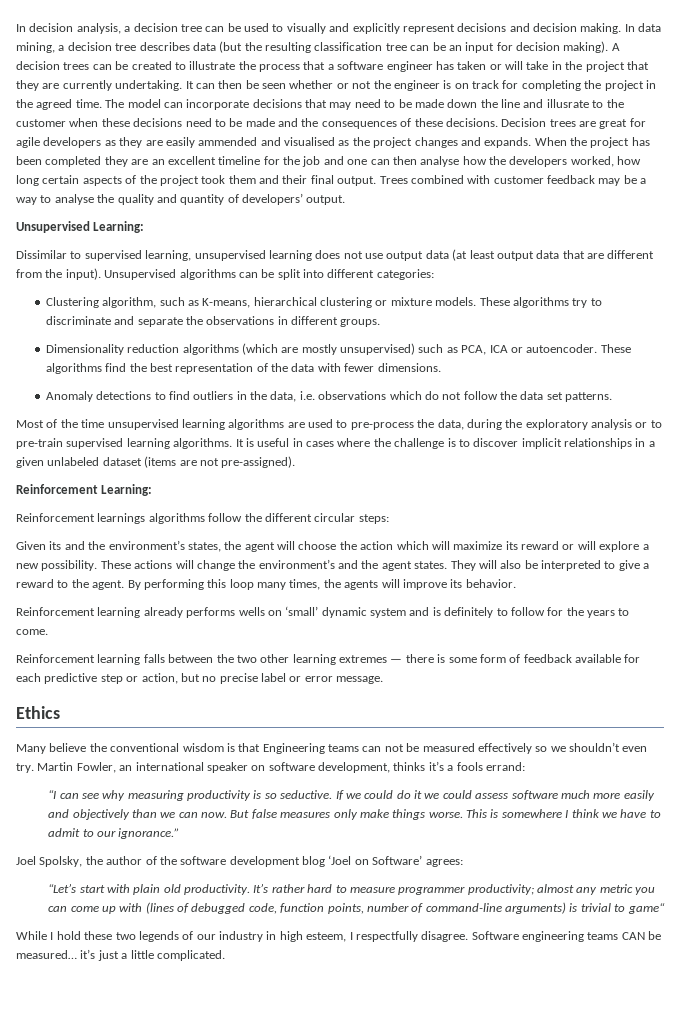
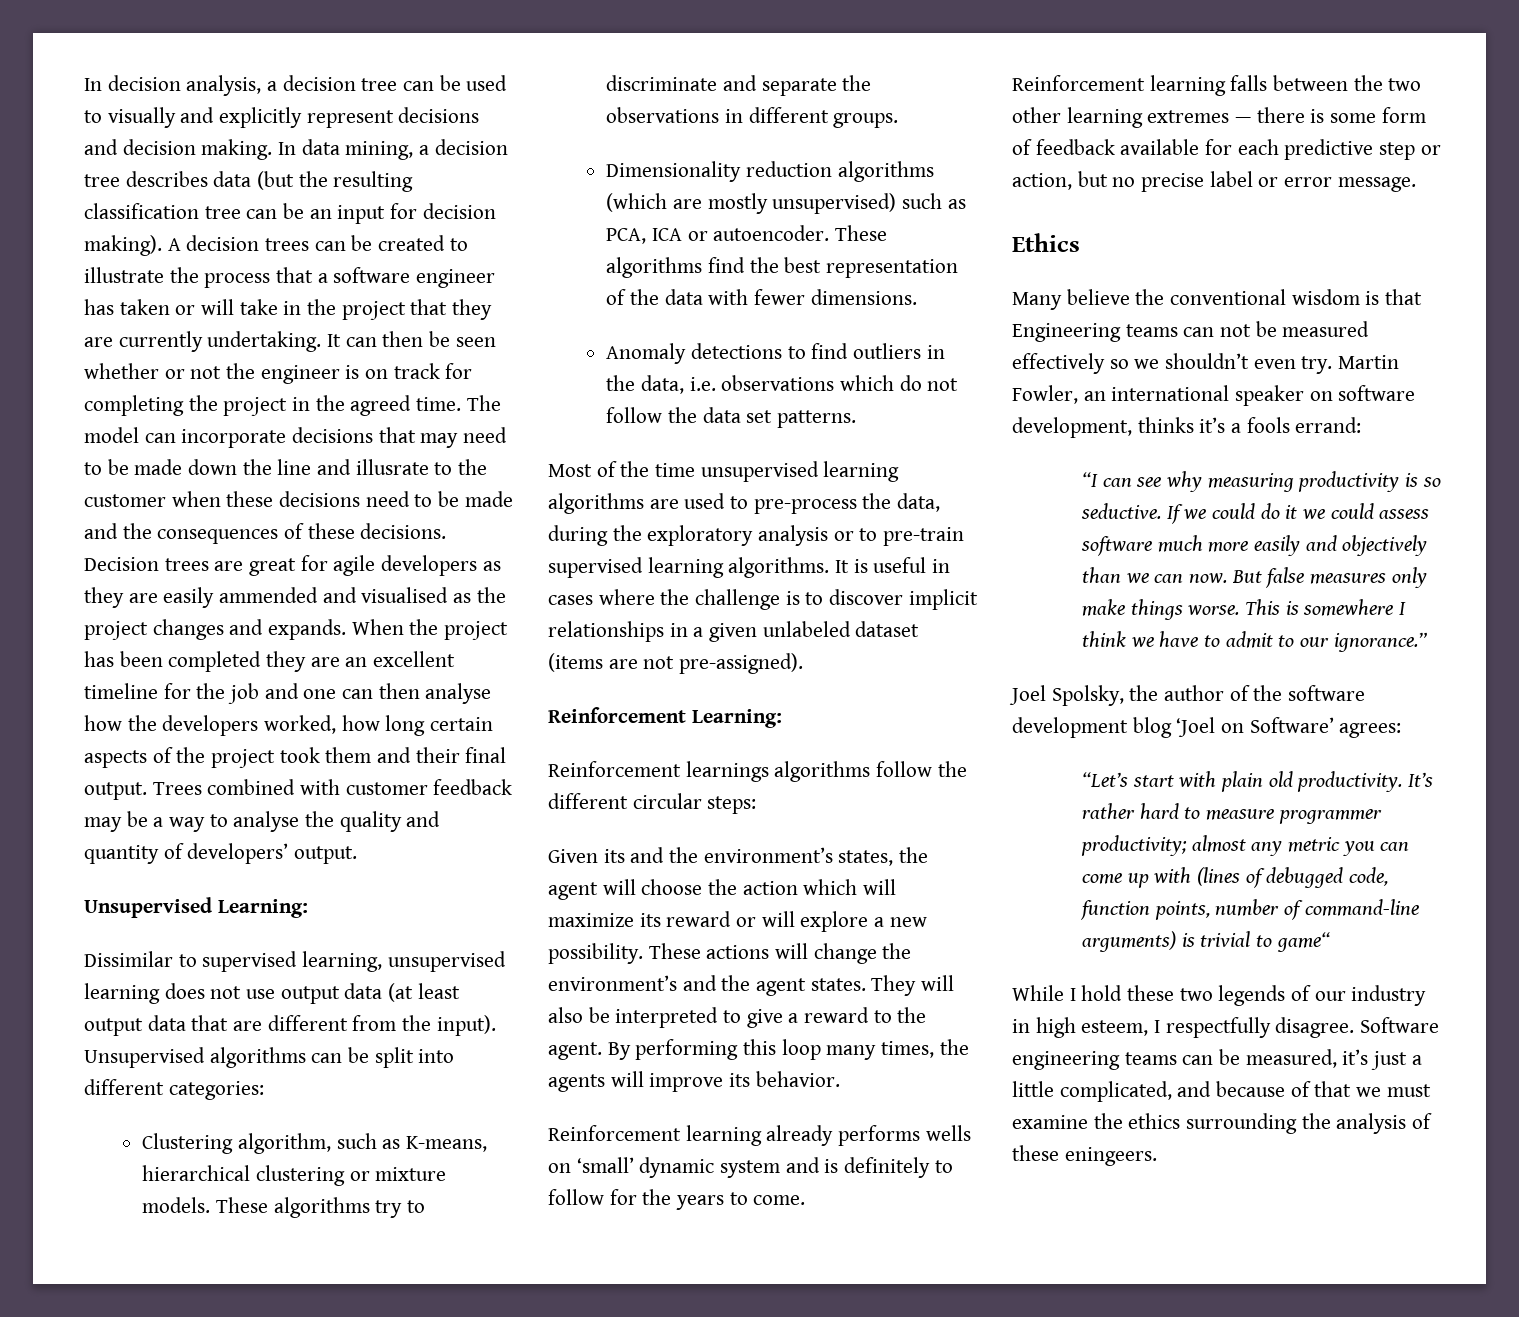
[621,931,662,940] [16,950,77,959] CAN be measured… -> [1182,1049,1337,1068] can be measured,
[156,950,225,961] complicated. -> [1059,1081,1431,1102] [1012,1113,1433,1134] [1012,1145,1157,1166] complicated, and because of that we must examine the ethics surrounding the analysis of these eningeers.

